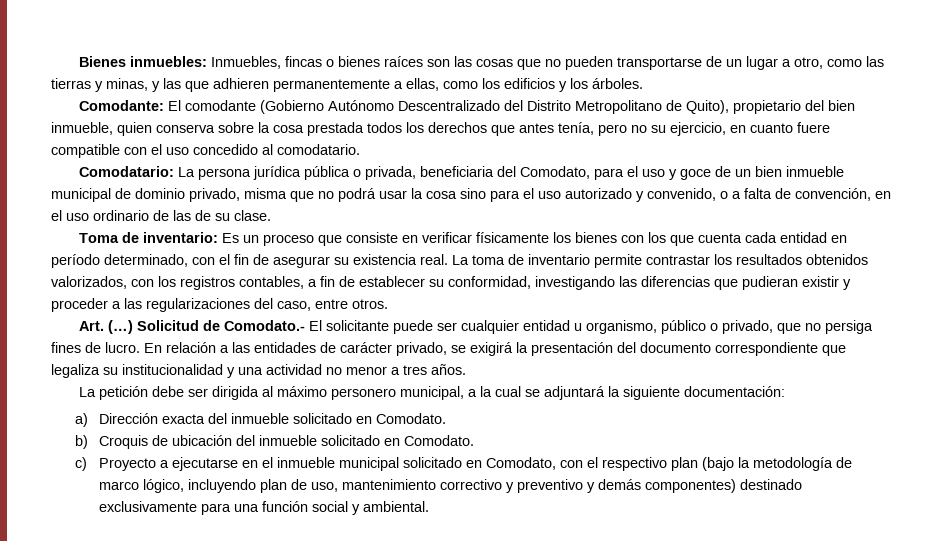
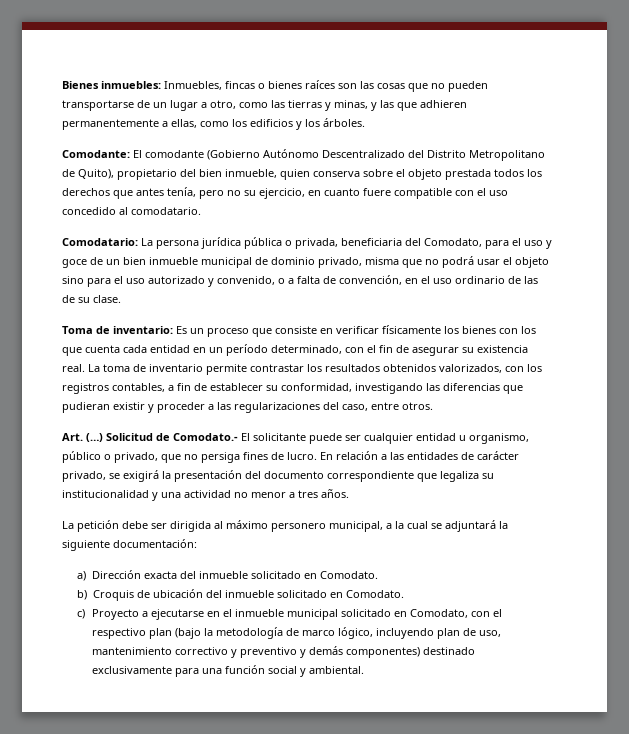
[258,122,304,133] la cosa -> [396,169,442,180] el objeto
[411,188,457,199] la cosa -> [503,257,549,268] el objeto
(848, 239) none -> [209,347,223,353] un

